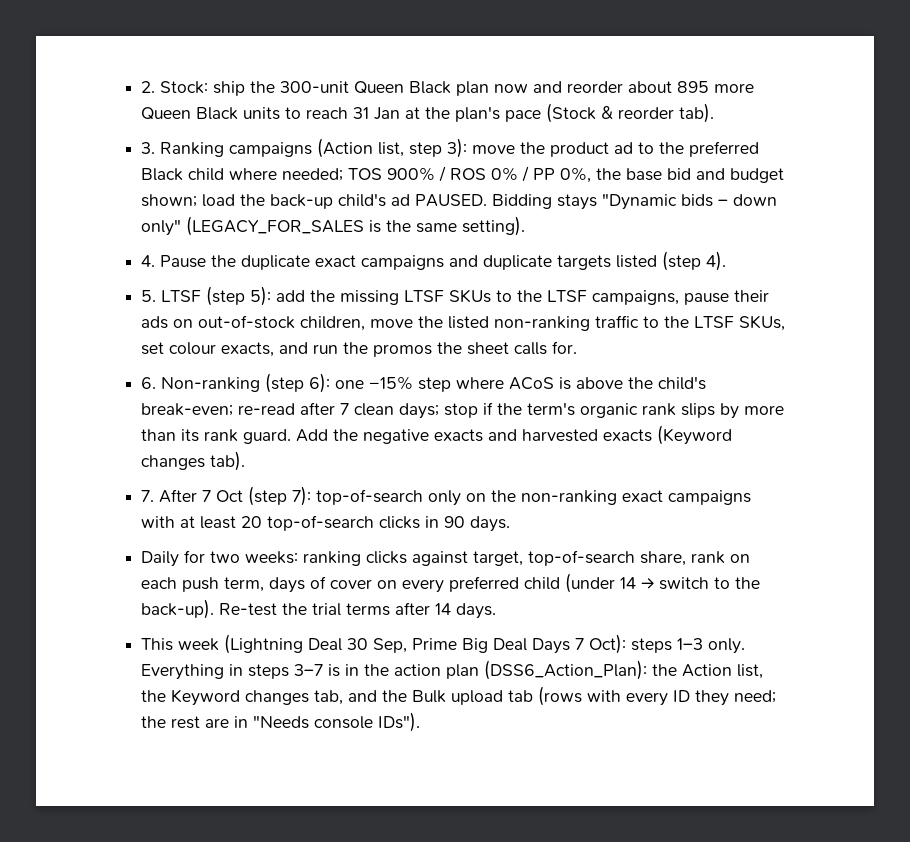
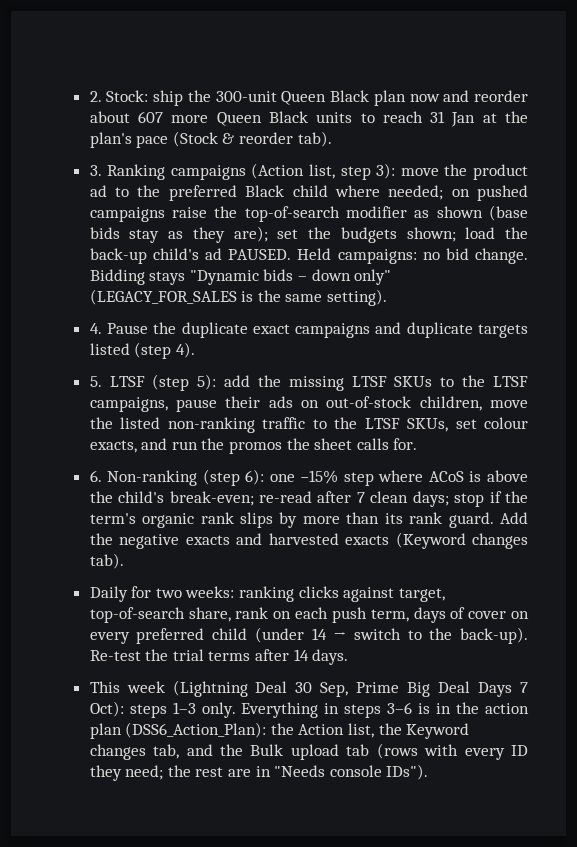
[677,81,710,93] 895 -> [138,111,163,123] 607
[348,166,785,183] TOS 900% / ROS 0% / PP 0%, the base bid and budget -> [451,185,528,201] [89,205,528,222] [89,226,397,243] on pushed campaigns raise the top-of-search modifier as shown (base bids stay as they are); set the budgets
(488, 200) none -> [297,248,529,264] Held campaigns: no bid change.
[141,486,752,506] [141,515,511,532] // 7. After 7 Oct (step 7): top-of-search only on the non-ranking exact campaigns with at least 20 top-of-search clicks in 90 days. -> (124, 561) none
[294,664,324,676] 3–7 -> [387,702,413,714] 3–6

